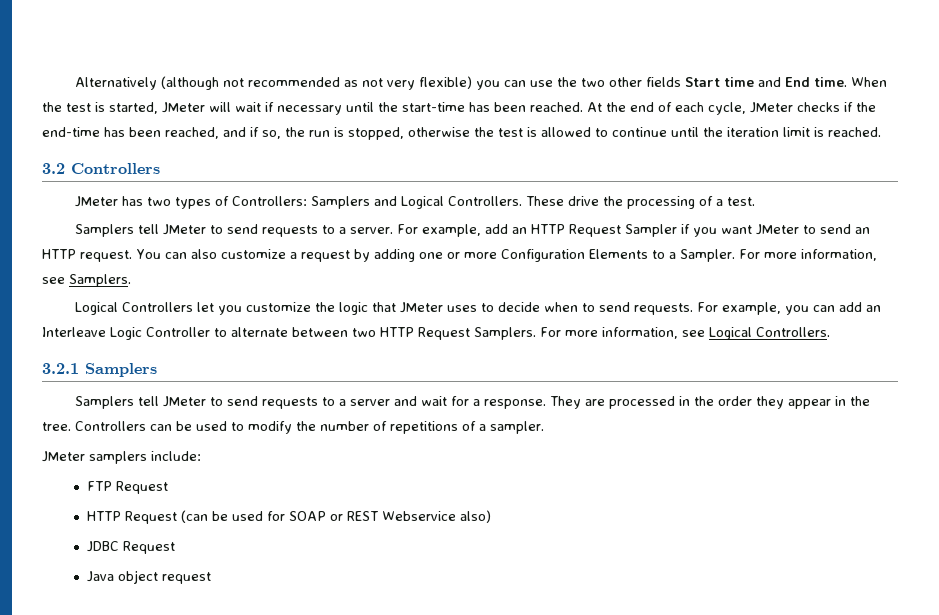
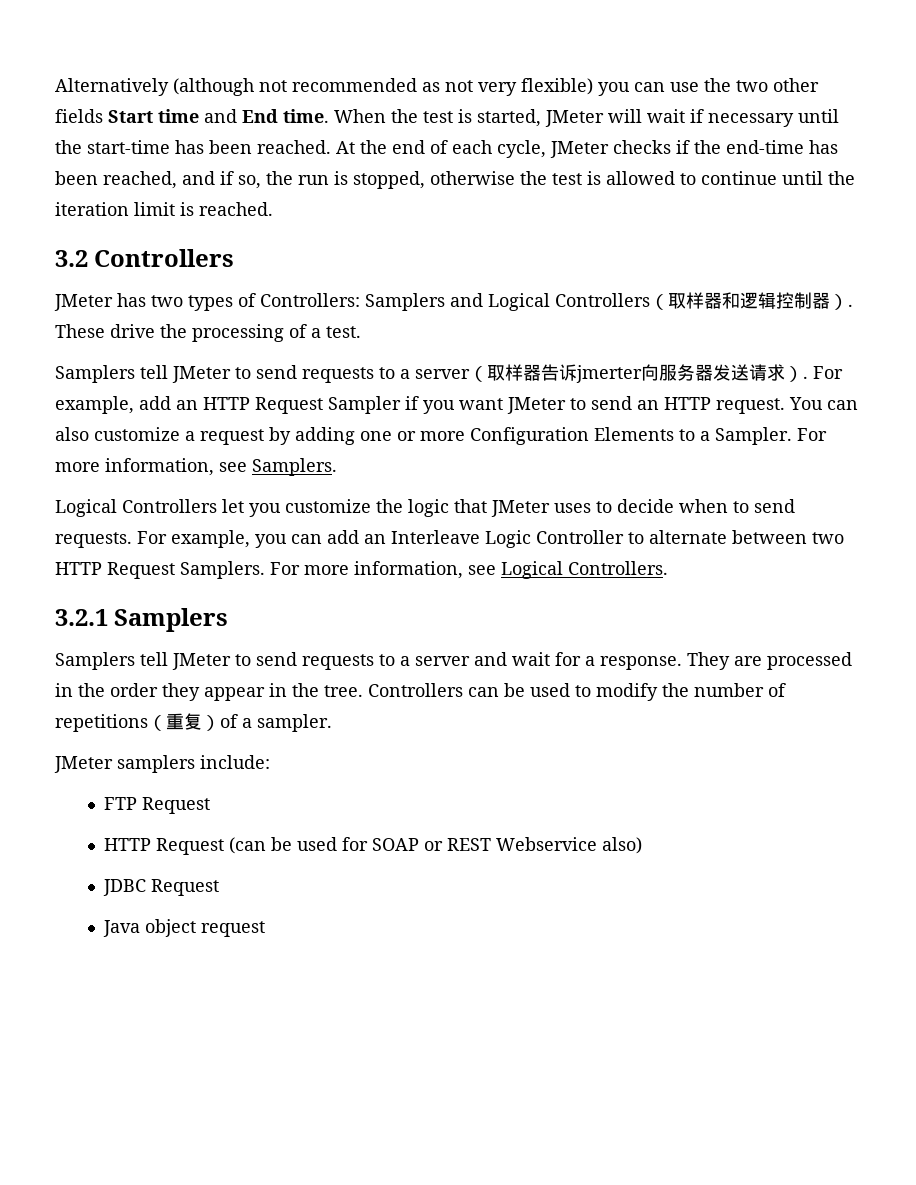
[447,196,522,206] Controllers. -> [555,292,853,310] Controllers（取样器和逻辑控制器）.
[349,227,393,234] server. -> [415,364,808,383] server（取样器告诉jmerter向服务器发送请求）.
(458, 427) none -> [148,713,220,731] （重复）

